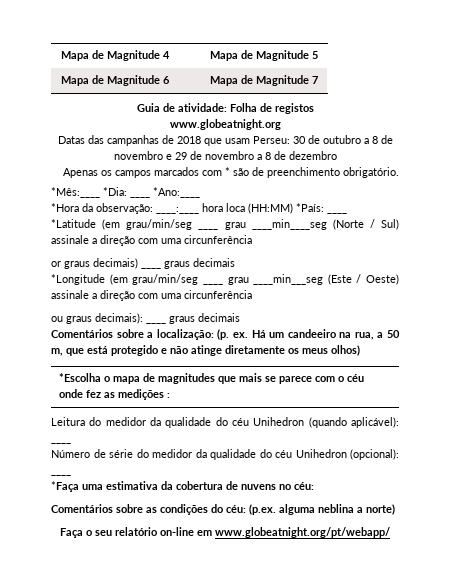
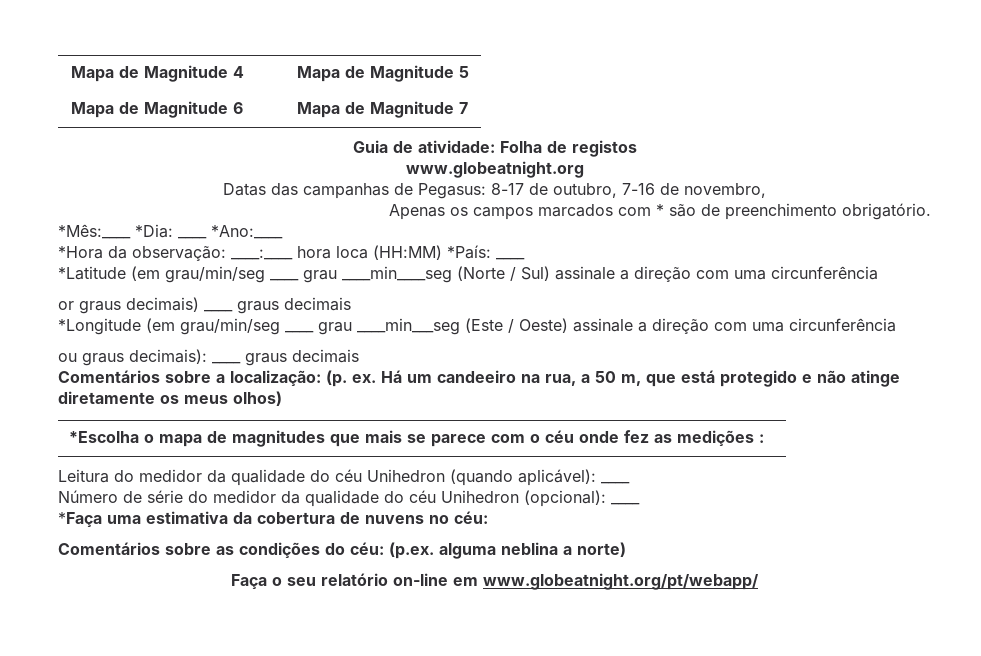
[176,135,393,146] [113,151,337,160] 2018 que usam Perseu: 30 de outubro a 8 de novembro e 29 de novembro a 8 de dezembro -> [418,183,766,199] Pegasus: 8-17 de outubro, 7-16 de novembro,

